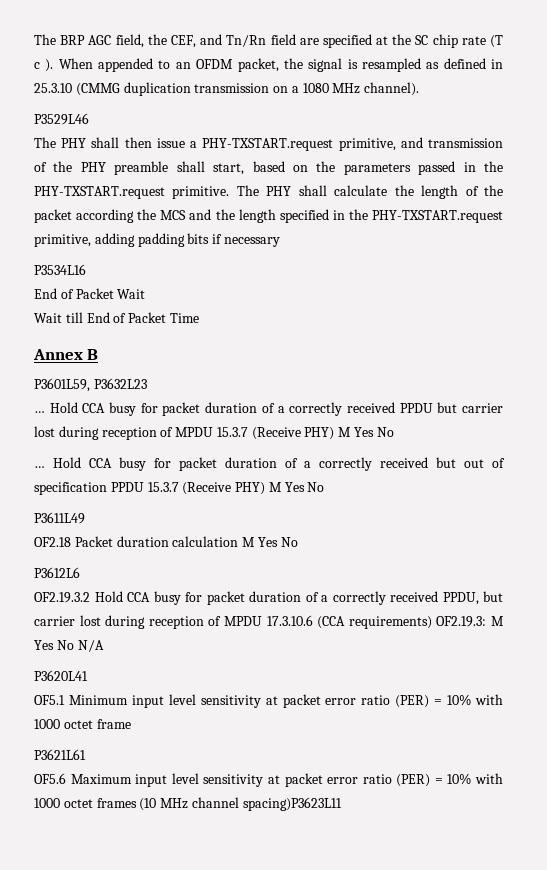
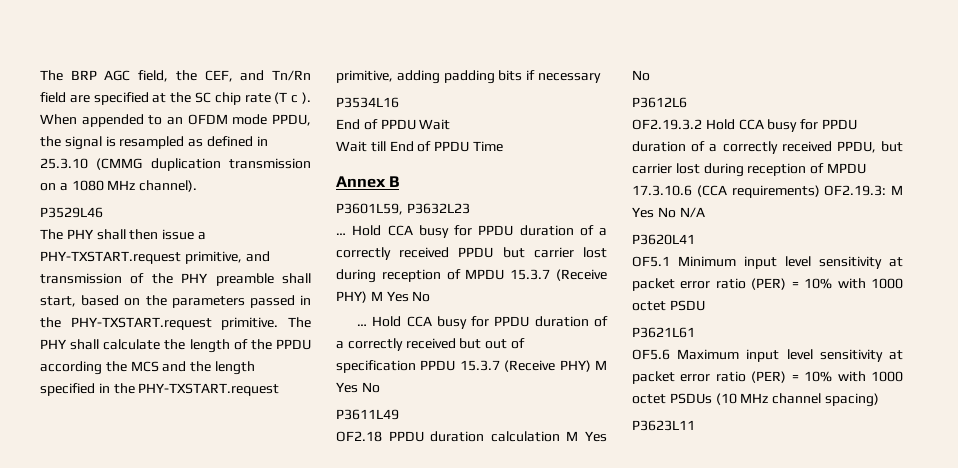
[237,58,279,72] packet, -> [232,114,311,126] mode PPDU,
[34,209,72,223] packet -> [276,339,311,350] PPDU
[75,288,114,299] Packet -> [380,119,416,130] PPDU
[128,312,167,323] Packet -> [434,141,470,152] PPDU
[162,402,201,416] packet -> [478,225,514,236] PPDU
[179,457,217,471] packet -> [494,316,530,327] PPDU
[74,536,113,547] Packet -> [388,431,424,442] PPDU
[206,591,245,605] packet -> [821,119,857,130] PPDU
[96,719,131,729] frame -> [669,300,705,311] PSDU
[96,798,137,808] frames -> [669,393,712,404] PSDUs
[242,797,342,811] spacing)P3623L11 -> [824,393,879,407] [632,420,695,431] spacing) // P3623L11

